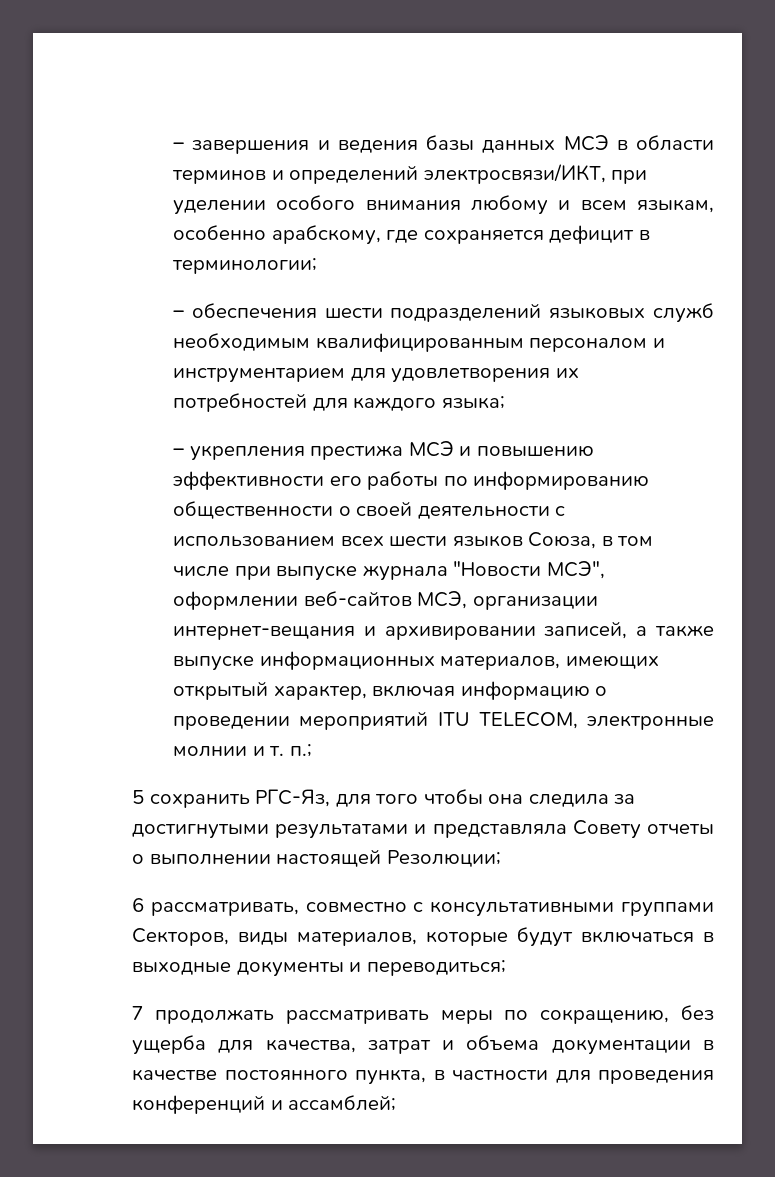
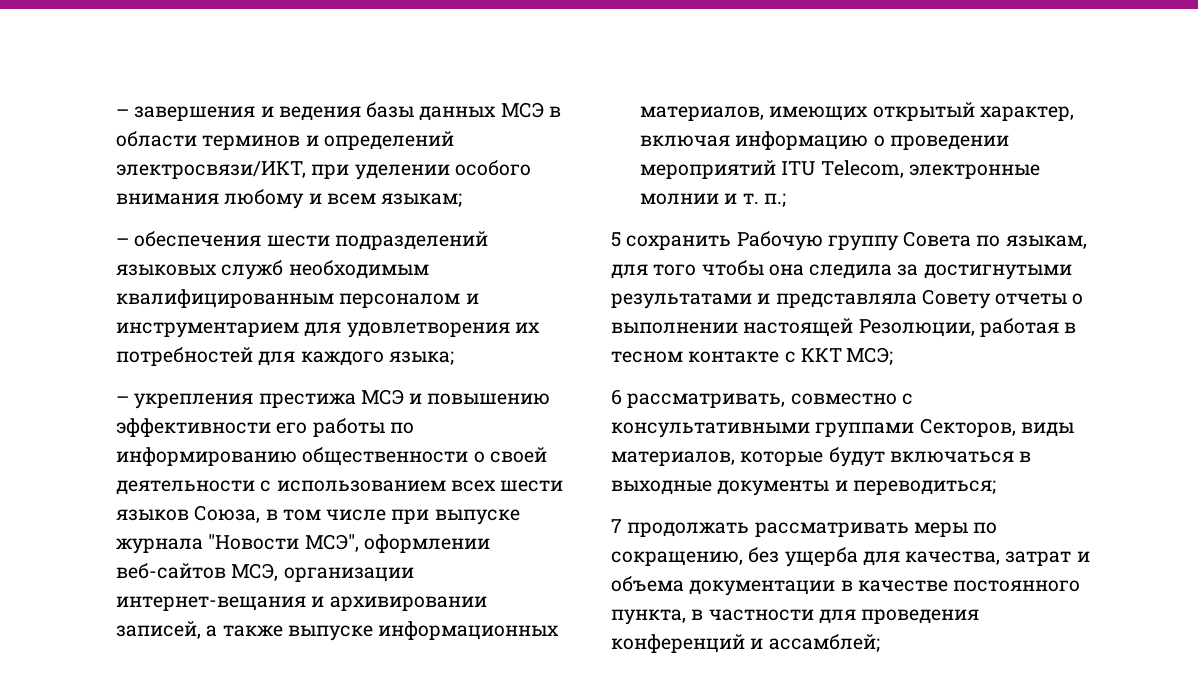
[637,199,715,213] [172,225,650,245] [171,258,317,274] языкам, особенно арабскому, где сохраняется дефицит в терминологии; -> [381,193,463,207] языкам;
[478,712,578,729] TELECOM, -> [820,160,904,178] Telecom,
[255,789,331,807] РГС-Яз, -> [736,231,1087,251] Рабочую группу Совета по языкам,
[386,850,501,867] Резолюции; -> [858,318,1077,337] [611,347,894,365] Резолюции, работая в тесном контакте с ККТ МСЭ;

